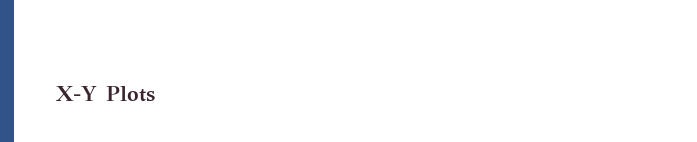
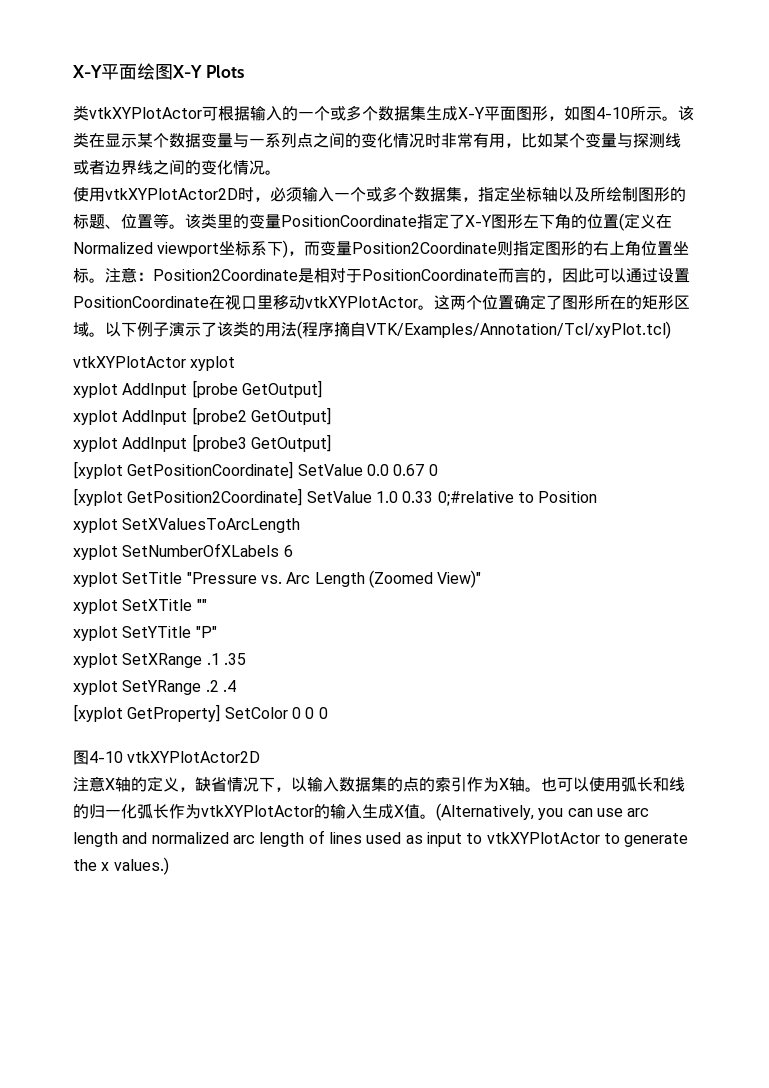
[56,86,155,102] X-Y Plots -> [72,63,244,80] [73,105,694,121] [73,132,681,148] [73,159,281,175] [73,186,686,202] [73,213,672,231] [73,240,690,258] [73,267,690,283] [73,294,690,310] [73,321,671,339] [73,356,236,371] [73,380,322,398] [73,407,331,425] [73,434,331,452] [73,461,438,479] [73,488,598,506] [73,518,301,533] [73,543,293,560] [73,570,482,588] [73,599,207,614] [73,626,217,641] [73,653,246,668] [73,680,236,695] [73,704,328,722] [73,750,261,765] [73,776,685,792] [73,803,650,821] [73,830,689,847] [73,857,169,875] X-Y平面绘图X-Y Plots // 类vtkXYPlotActor可根据输入的一个或多个数据集生成X-Y平面图形，如图4-10所示。该类在显示某个数据变量与一系列点之间的变化情况时非常有用，比如某个变量与探测线或者边界线之间的变化情况。 // 使用vtkXYPlotActor2D时，必须输入一个或多个数据集，指定坐标轴以及所绘制图形的标题、位置等。该类里的变量PositionCoordinate指定了X-Y图形左下角的位置(定义在Normalized viewport坐标系下)，而变量Position2Coordinate则指定图形的右上角位置坐标。注意：Position2Coordinate是相对于PositionCoordinate而言的，因此可以通过设置PositionCoordinate在视口里移动vtkXYPlotActor。这两个位置确定了图形所在的矩形区域。以下例子演示了该类的用法(程序摘自VTK/Examples/Annotation/Tcl/xyPlot.tcl) // vtkXYPlotActor xyplot // xyplot AddInput [probe GetOutput] // xyplot AddInput [probe2 GetOutput] // xyplot AddInput [probe3 GetOutput] // [xyplot GetPositionCoordinate] SetValue 0.0 0.67 0 // [xyplot GetPosition2Coordinate] SetValue 1.0 0.33 0;#relative to Position // xyplot SetXValuesToArcLength // xyplot SetNumberOfXLabels 6 // xyplot SetTitle "Pressure vs. Arc Length (Zoomed View)" // xyplot SetXTitle "" // xyplot SetYTitle "P" // xyplot SetXRange .1 .35 // xyplot SetYRange .2 .4 // [xyplot GetProperty] SetColor 0 0 0 // 图4-10 vtkXYPlotActor2D // 注意X轴的定义，缺省情况下，以输入数据集的点的索引作为X轴。也可以使用弧长和线的归一化弧长作为vtkXYPlotActor的输入生成X值。(Alternatively, you can use arc length and normalized arc length of lines used as input to vtkXYPlotActor to generate the x values.)

